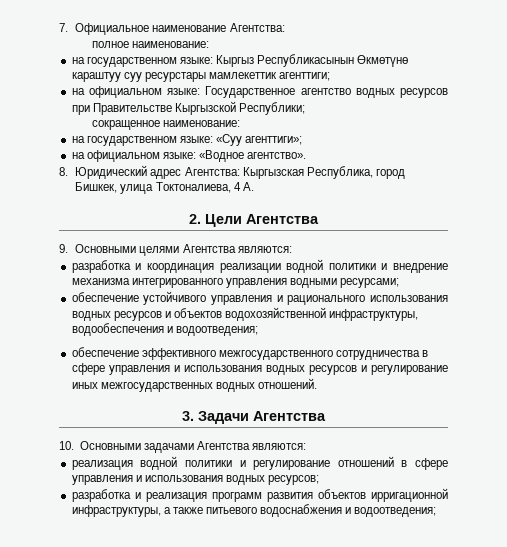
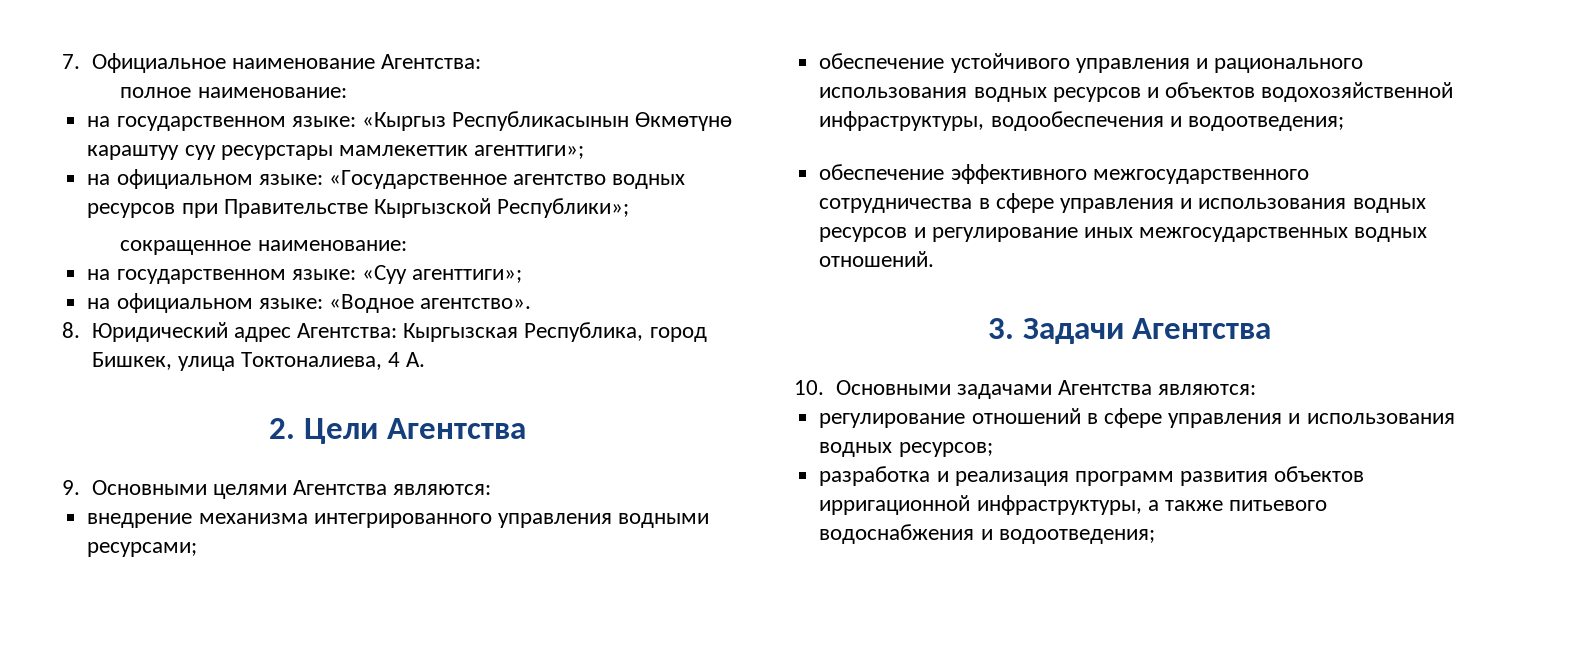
[215,55,254,67] Кыргыз -> [361,112,446,131] «Кыргыз
[279,72,331,81] [71,86,296,98] агенттиги; // на официальном языке: Государственное -> [474,145,585,159] [87,169,507,189] агенттиги»; // на официальном языке: «Государственное
[238,102,305,115] Республики; -> [497,198,630,218] Республики»;
[71,259,388,273] разработка и координация реализации водной политики и -> (492, 489) none
[71,456,246,470] реализация водной политики и -> (1257, 389) none

